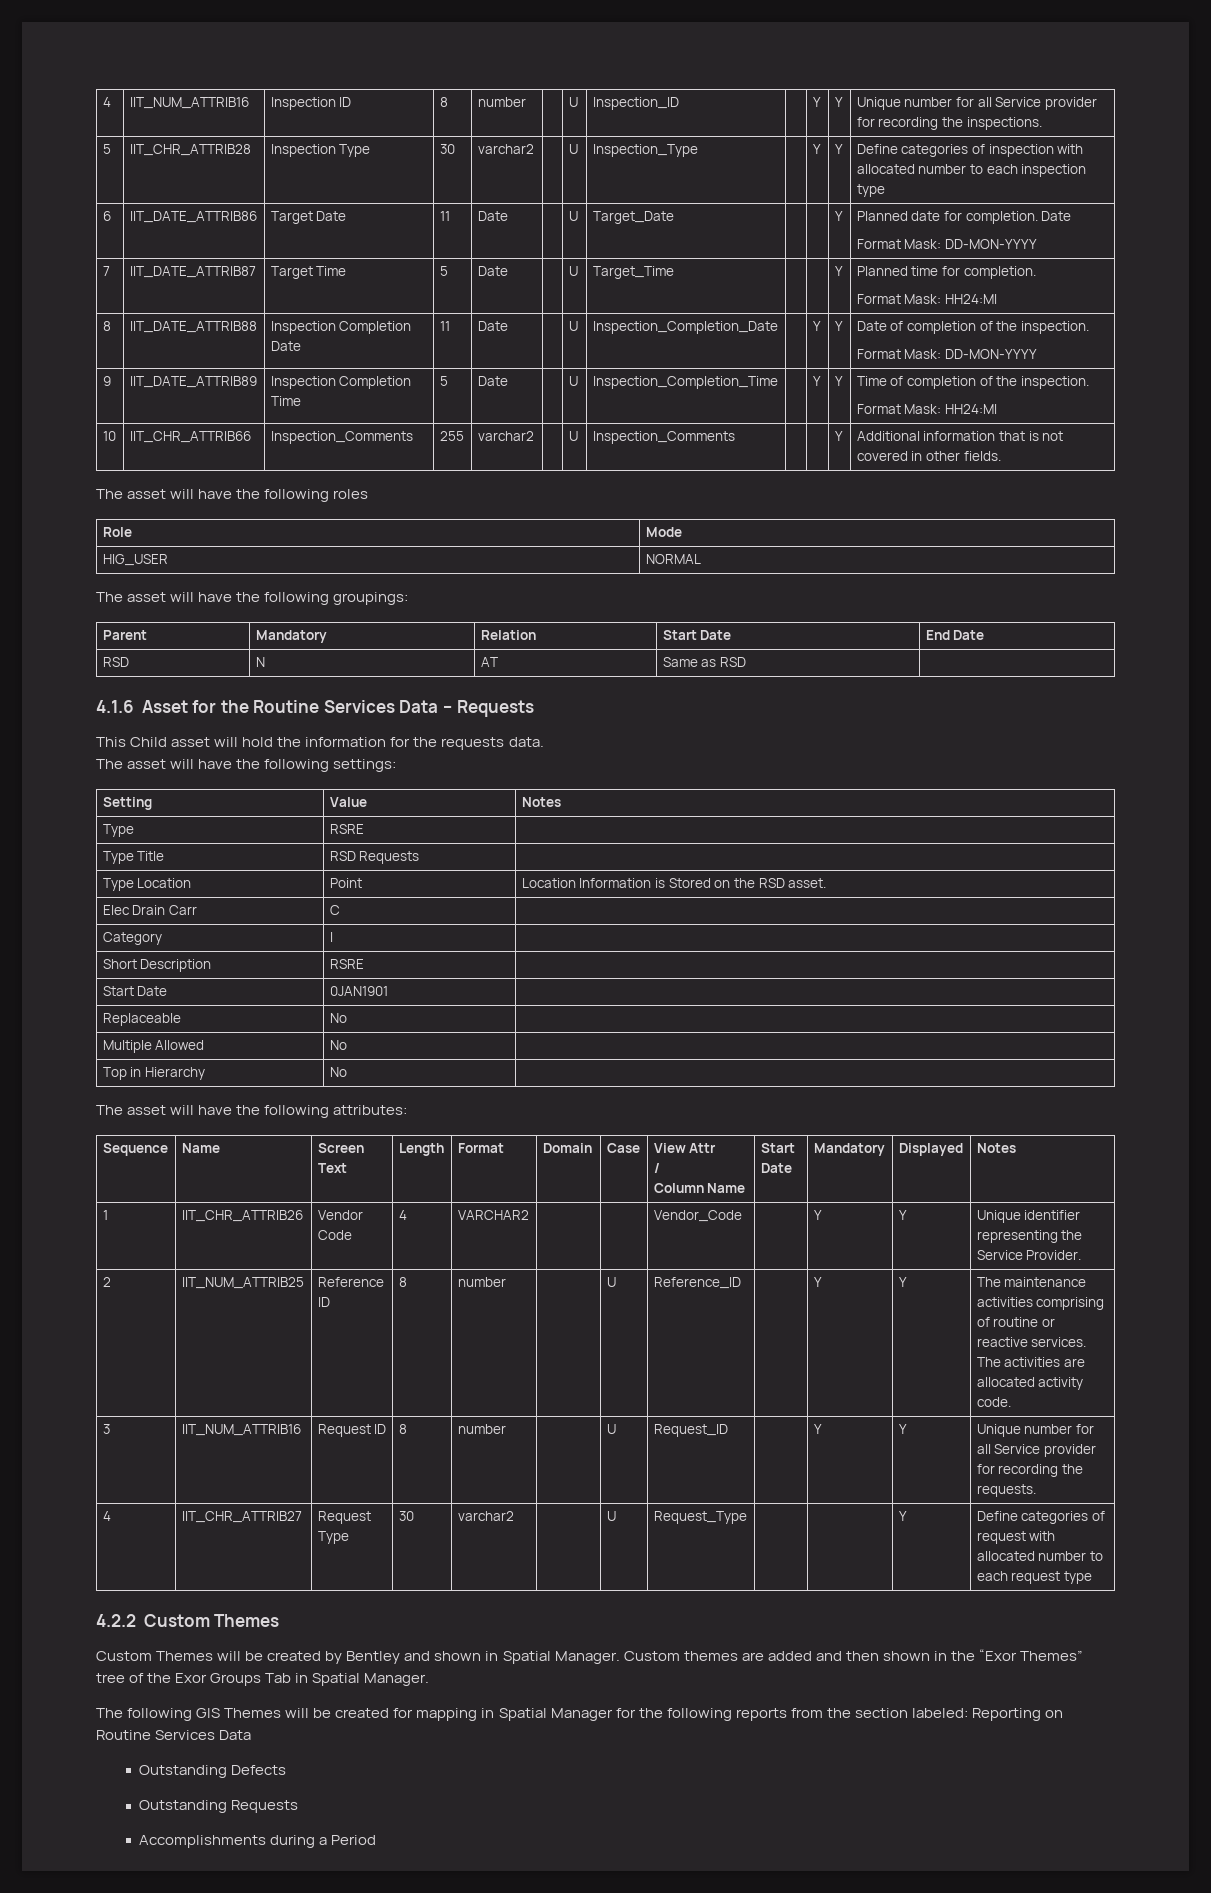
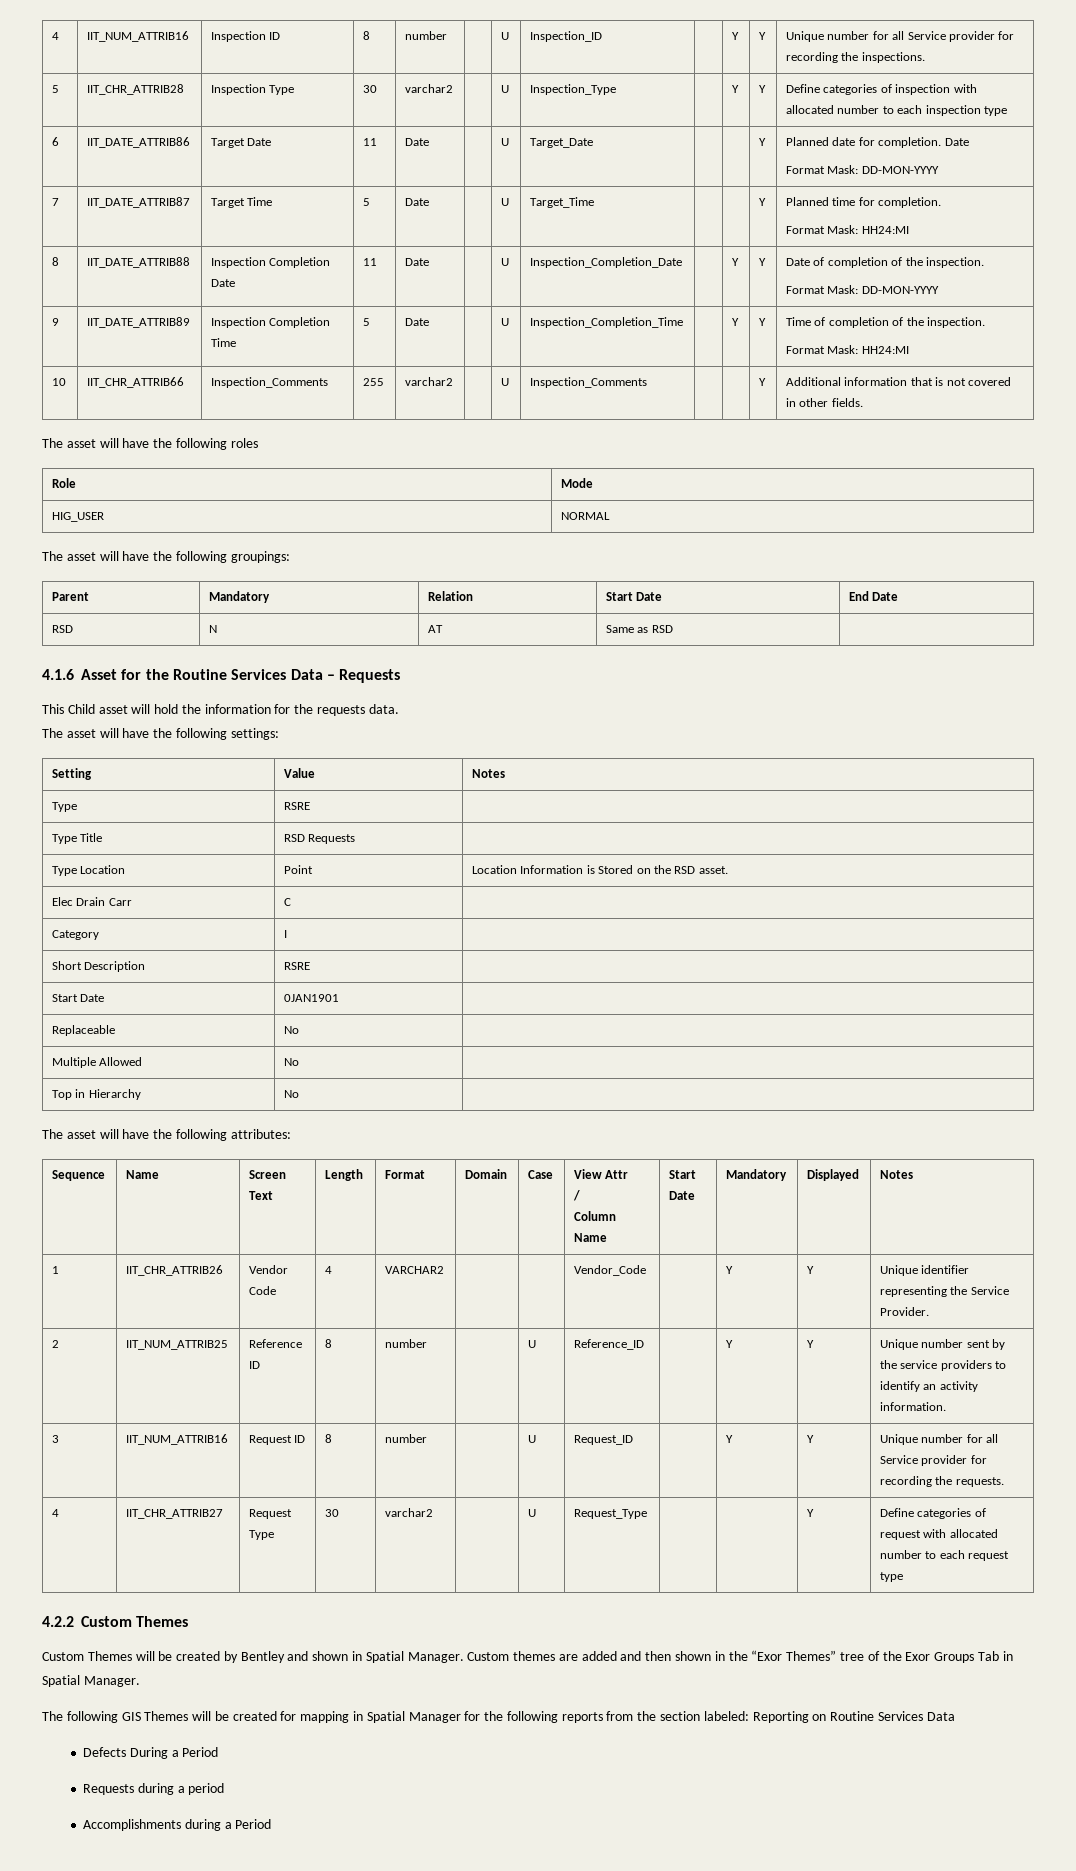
[976,1277,1087,1287] [976,1297,1105,1310] [976,1317,1055,1327] [976,1337,1087,1347] [976,1357,1085,1367] [976,1377,1084,1390] [976,1397,1011,1407] The maintenance activities comprising of routine or reactive services. The activities are allocated activity code. -> [880,1339,1006,1350] [880,1360,1007,1371] [880,1381,978,1392] [880,1402,947,1411] Unique number sent by the service providers to identify an activity information.
[139,1765,228,1778] Outstanding -> (955, 1716) none
[139,1800,299,1813] // Outstanding Requests -> [129,1747,219,1759] [83,1783,225,1795] During a Period // Requests during a period

